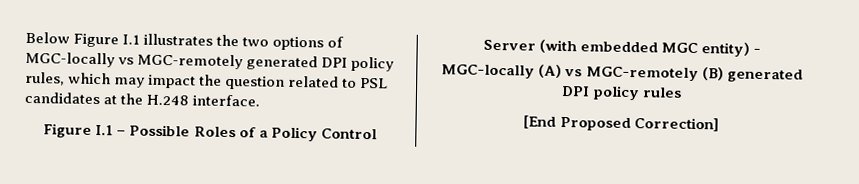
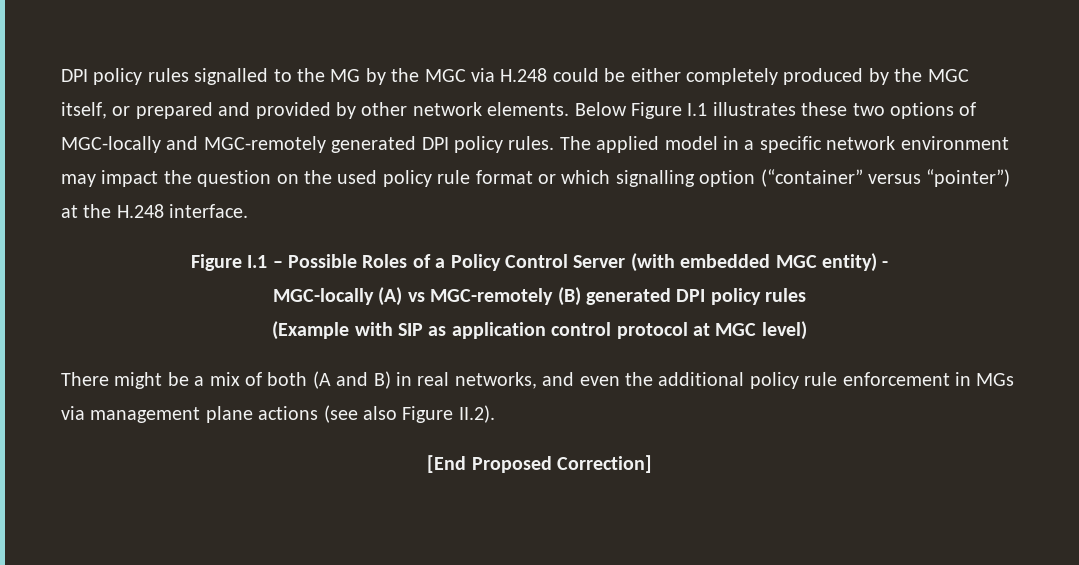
(25, 37) none -> [61,68,969,85] [61,102,570,119] DPI policy rules signalled to the MG by the MGC via H.248 could be either completely produced by the MGC itself, or prepared and provided by other network elements.
[216,34,240,47] the -> [801,102,848,116] these
[118,57,135,65] vs -> [166,136,199,150] and
[25,71,389,90] [24,91,100,105] rules, which may impact the question related to PSL candidates -> [508,136,1009,153] [61,169,1011,187] rules. The applied model in a specific network environment may impact the question on the used policy rule format or which signalling option (“container” versus “pointer”)
(682, 92) none -> [272,321,807,340] [61,371,1015,389] [61,405,495,423] // (Example with SIP as application control protocol at MGC level) // There might be a mix of both (A and B) in real networks, and even the additional policy rule enforcement in MGs via management plane actions (see also Figure II.2).

